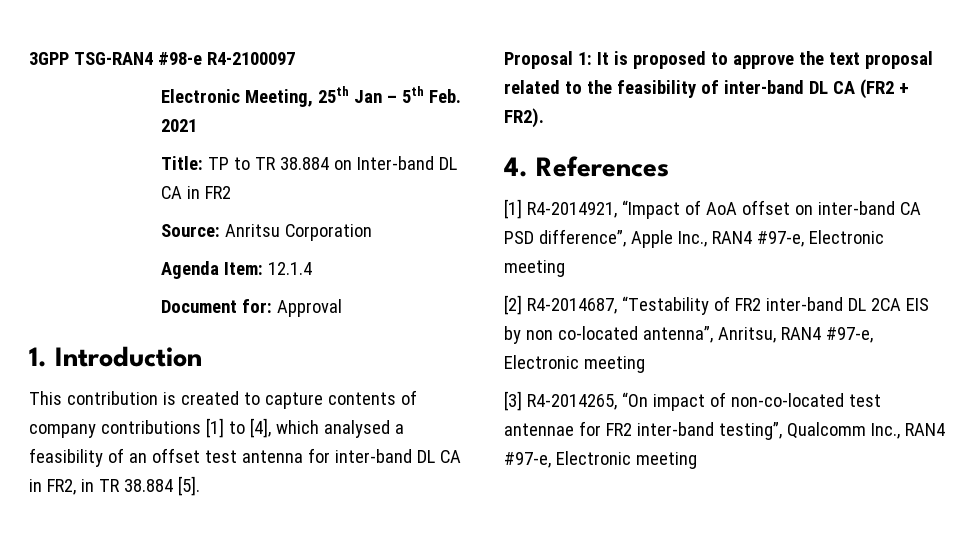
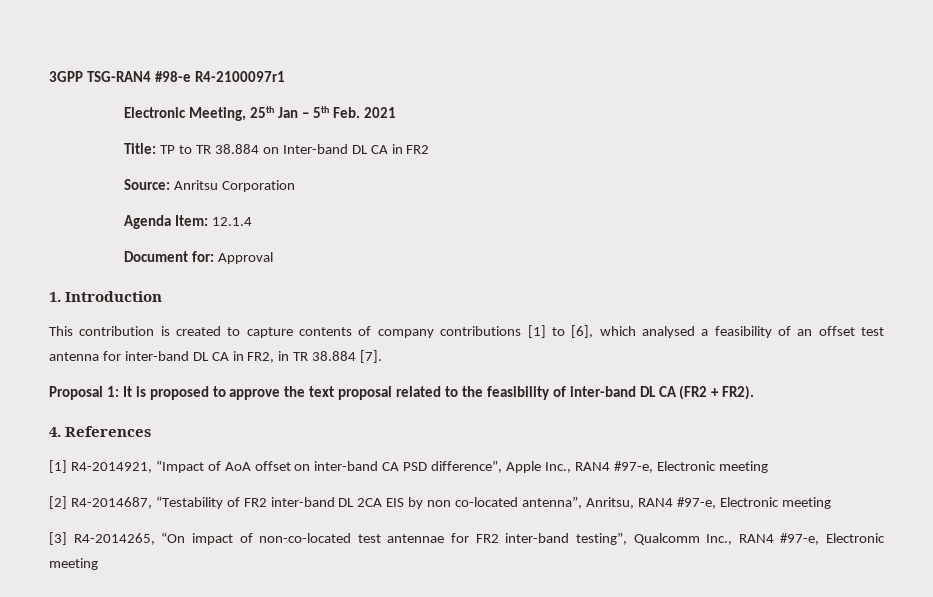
[206,52,295,65] R4-2100097 -> [194,71,285,82] R4-2100097r1
[249,418,271,438] [4], -> [571,325,594,338] [6],
[177,476,200,496] [5]. -> [360,350,383,363] [7].

